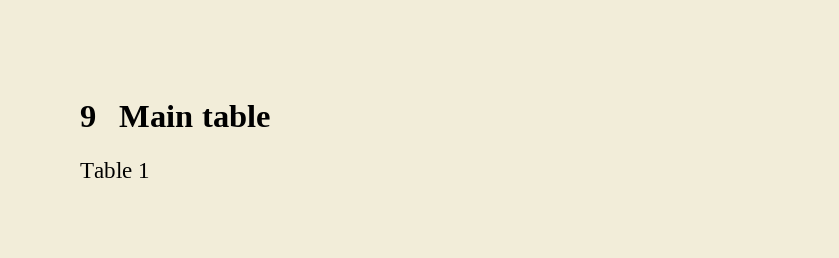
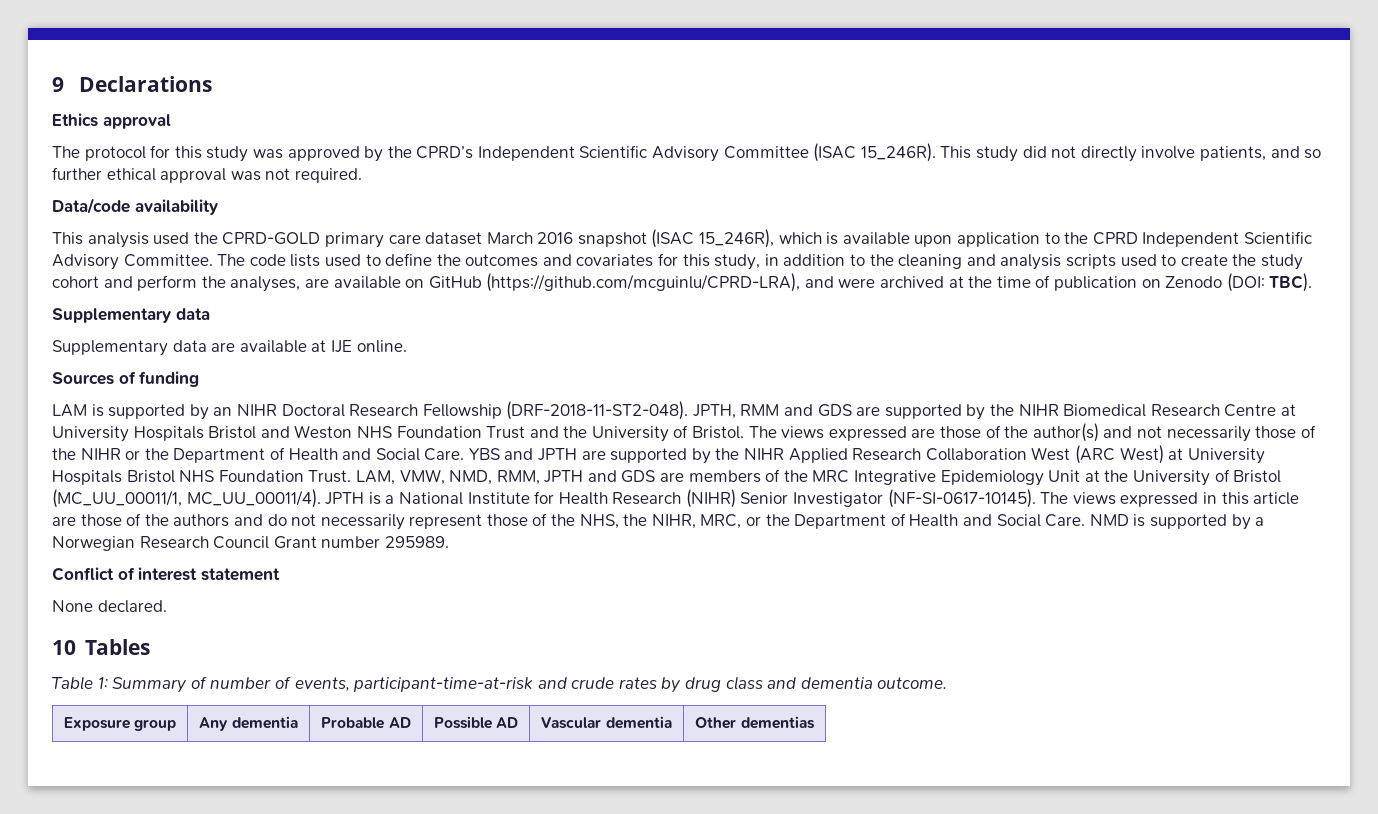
[118,105,270,127] [80,162,151,178] Main table // Table 1 -> [78,76,212,92] [52,113,171,129] [52,143,1322,162] [52,167,362,183] [52,198,218,215] [52,229,1312,248] [52,253,1303,270] [52,273,1313,292] [52,308,210,323] [52,340,407,356] [52,371,200,387] [52,401,1296,420] [52,423,1316,442] [52,445,1265,464] [52,469,1282,486] [52,489,1300,508] [52,513,1265,530] [52,536,449,551] [52,567,280,581] [52,600,167,613] [52,639,151,655] [52,676,948,693] [63,717,177,731] [199,716,298,731] [321,717,411,729] [433,716,519,729] [541,716,672,729] [695,716,815,729] Declarations // Ethics approval // The protocol for this study was approved by the CPRD’s Independent Scientific Advisory Committee (ISAC 15_246R). This study did not directly involve patients, and so further ethical approval was not required. // Data/code availability // This analysis used the CPRD-GOLD primary care dataset March 2016 snapshot (ISAC 15_246R), which is available upon application to the CPRD Independent Scientific Advisory Committee. The code lists used to define the outcomes and covariates for this study, in addition to the cleaning and analysis scripts used to create the study cohort and perform the analyses, are available on GitHub (https://github.com/mcguinlu/CPRD-LRA), and were archived at the time of publication on Zenodo (DOI: TBC). // Supplementary data // Supplementary data are available at IJE online. // Sources of funding // LAM is supported by an NIHR Doctoral Research Fellowship (DRF-2018-11-ST2-048). JPTH, RMM and GDS are supported by the NIHR Biomedical Research Centre at University Hospitals Bristol and Weston NHS Foundation Trust and the University of Bristol. The views expressed are those of the author(s) and not necessarily those of the NIHR or the Department of Health and Social Care. YBS and JPTH are supported by the NIHR Applied Research Collaboration West (ARC West) at University Hospitals Bristol NHS Foundation Trust. LAM, VMW, NMD, RMM, JPTH and GDS are members of the MRC Integrative Epidemiology Unit at the University of Bristol (MC_UU_00011/1, MC_UU_00011/4). JPTH is a National Institute for Health Research (NIHR) Senior Investigator (NF-SI-0617-10145). The views expressed in this article are those of the authors and do not necessarily represent those of the NHS, the NIHR, MRC, or the Department of Health and Social Care. NMD is supported by a Norwegian Research Council Grant number 295989. // Conflict of interest statement // None declared. // 10 Tables // Table 1: Summary of number of events, participant-time-at-risk and crude rates by drug class and dementia outcome. // Exposure group | Any dementia | Probable AD | Possible AD | Vascular dementia | Other dementias

